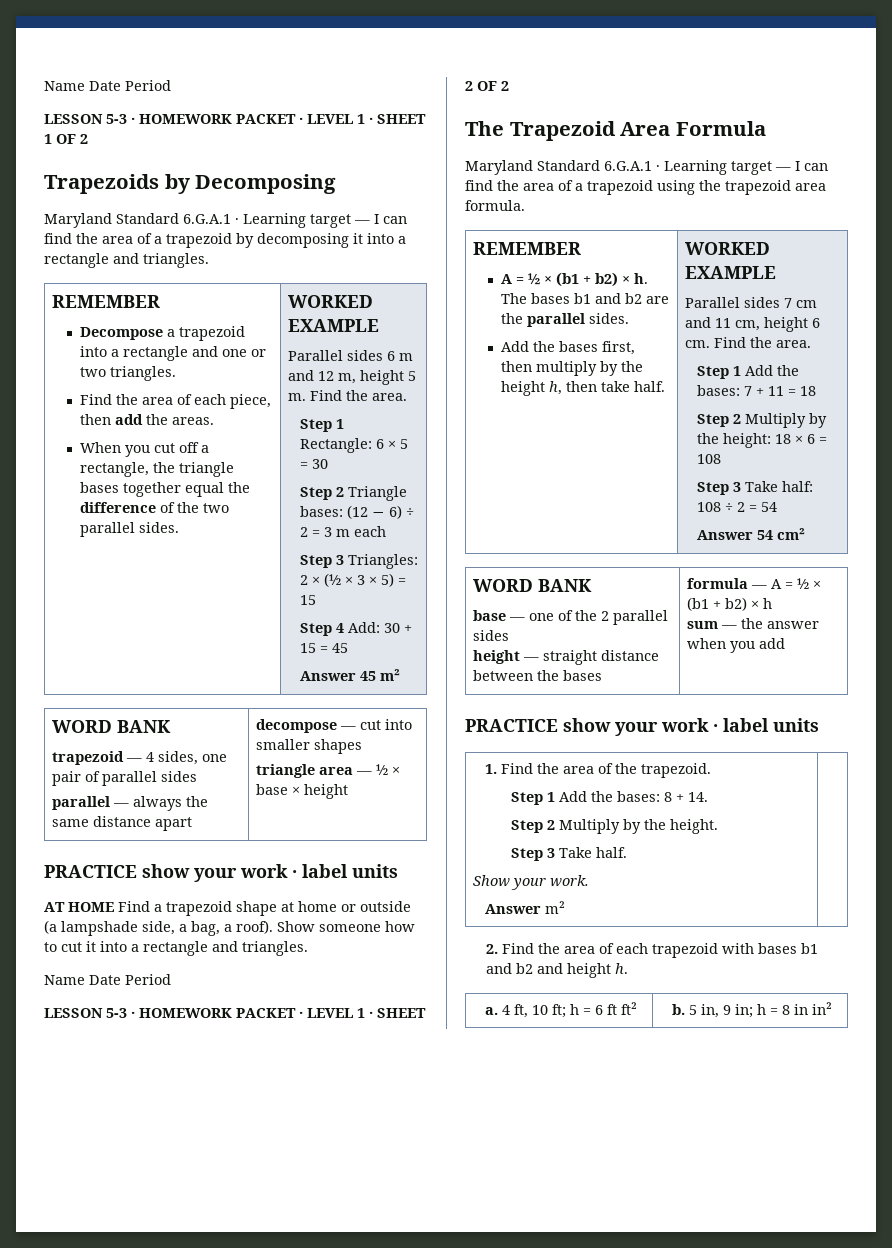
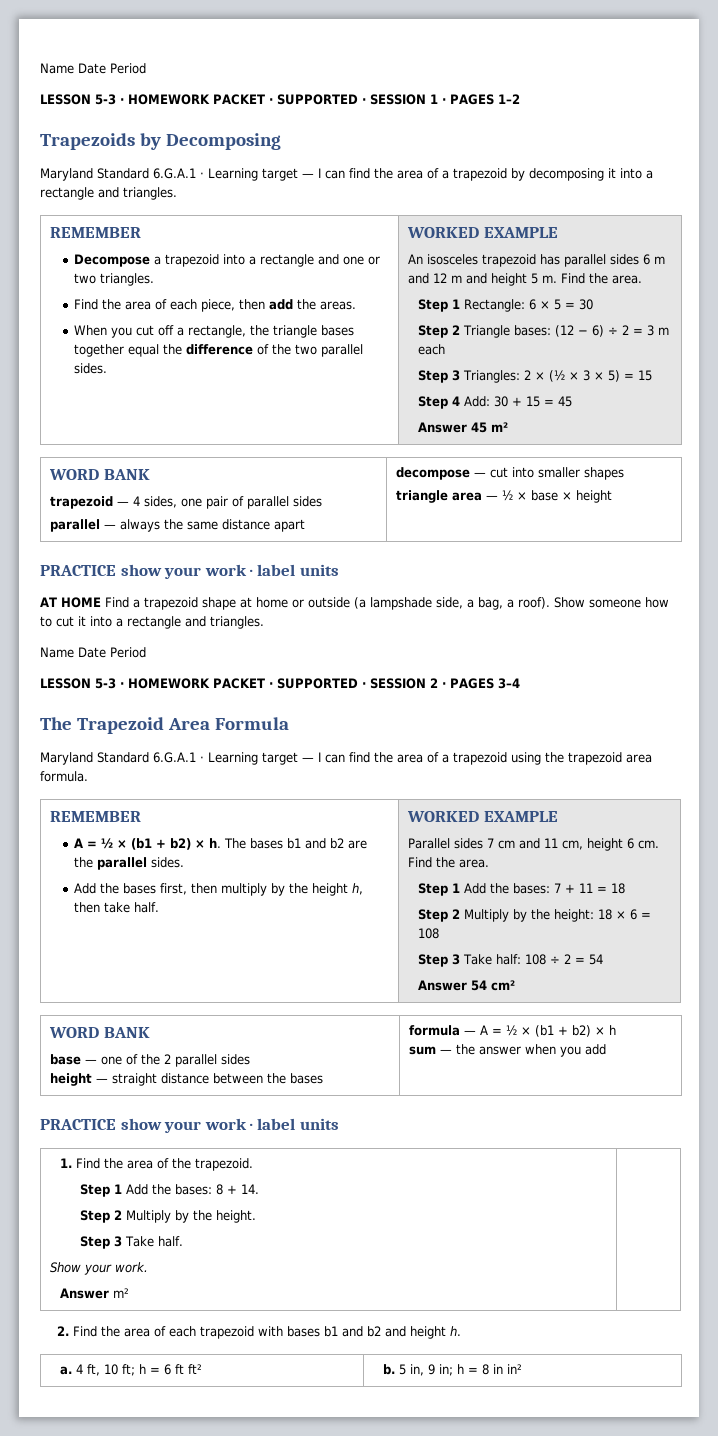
[44,80,171,91] [44,114,426,124] [44,134,88,144] Name Date Period // LESSON 5-3 · HOMEWORK PACKET · LEVEL 1 · SHEET 1 OF 2 -> [40,63,146,74] [40,94,520,105] Name Date Period // LESSON 5-3 · HOMEWORK PACKET · SUPPORTED · SESSION 1 · PAGES 1–2
[287,350,343,361] Parallel -> [407,254,606,267] An isosceles trapezoid has parallel
[337,373,356,384] m, -> [450,273,487,284] m and
[307,1008,426,1018] [465,81,509,91] LEVEL 1 · SHEET 2 OF 2 -> [276,678,520,689] SUPPORTED · SESSION 2 · PAGES 3–4

